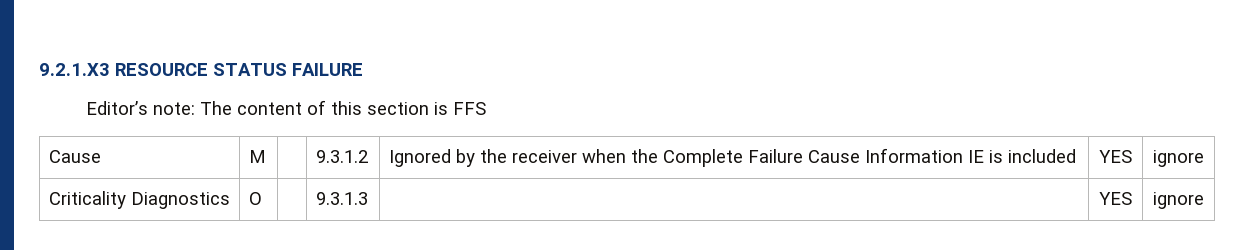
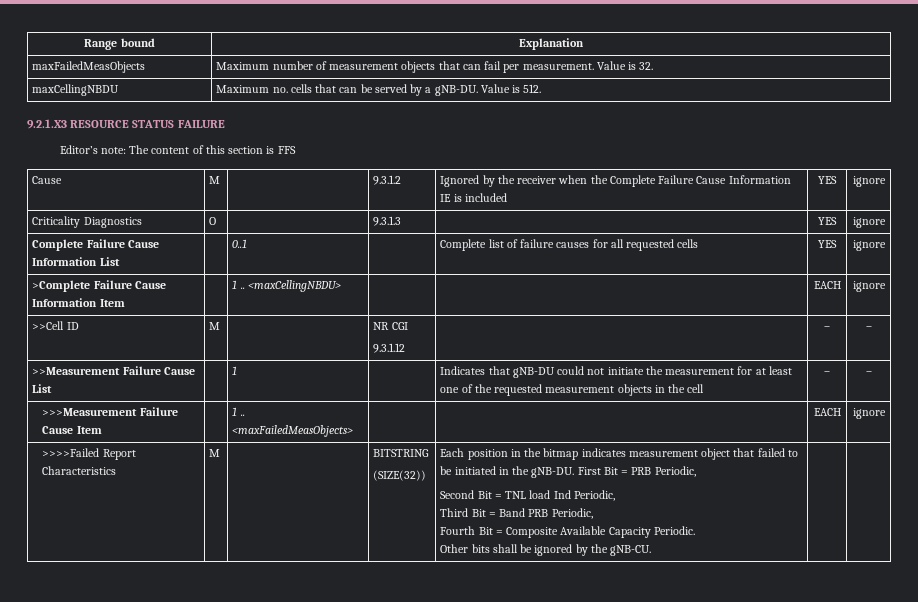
(39, 69) none -> [84,38,155,50] [519,38,584,50] [32,61,146,73] [216,61,654,73] [32,84,120,96] [216,84,542,96] Range bound | Explanation // maxFailedMeasObjects | Maximum number of measurement objects that can fail per measurement. Value is 32. // maxCellingNBDU | Maximum no. cells that can be served by a gNB-DU. Value is 512. //
(1204, 200) none -> [32,239,159,251] [32,257,120,266] [232,239,248,248] [440,239,699,251] [818,240,837,248] [852,240,886,251] [32,280,166,292] [32,298,125,307] [232,280,341,292] [813,281,841,289] [852,281,886,292] [32,321,79,330] [209,322,221,330] [373,322,408,330] [373,343,406,353] [824,326,830,330] [865,326,872,330] [32,366,195,375] [32,384,53,393] [232,366,238,375] [440,366,792,378] [440,384,705,396] [824,371,830,375] [865,371,872,375] [42,407,178,416] [42,426,102,434] [232,407,245,416] [232,425,354,437] [813,408,841,416] [852,408,886,419] [42,448,136,460] [42,466,117,475] [209,449,221,457] [373,449,430,457] [373,470,427,481] [440,448,798,460] [440,466,696,478] [440,490,615,501] [440,508,593,519] [440,526,695,538] [440,544,652,556] // Complete Failure Cause Information List | | 0..1 | | Complete list of failure causes for all requested cells | YES | ignore // >Complete Failure Cause Information Item | | 1 .. <maxCellingNBDU> | | | EACH | ignore // >>Cell ID | M | | NR CGI // 9.3.1.12 | | – | – // >>Measurement Failure Cause List | | 1 | | Indicates that gNB-DU could not initiate the measurement for at least one of the requested measurement objects in the cell | – | – // >>>Measurement Failure Cause Item | | 1 .. <maxFailedMeasObjects> | | | EACH | ignore // >>>>Failed Report Characteristics | M | | BITSTRING // (SIZE(32)) | Each position in the bitmap indicates measurement object that failed to be initiated in the gNB-DU. First Bit = PRB Periodic, // Second Bit = TNL load Ind Periodic, // Third Bit = Band PRB Periodic, // Fourth Bit = Composite Available Capacity Periodic. // Other bits shall be ignored by the gNB-CU. | |

